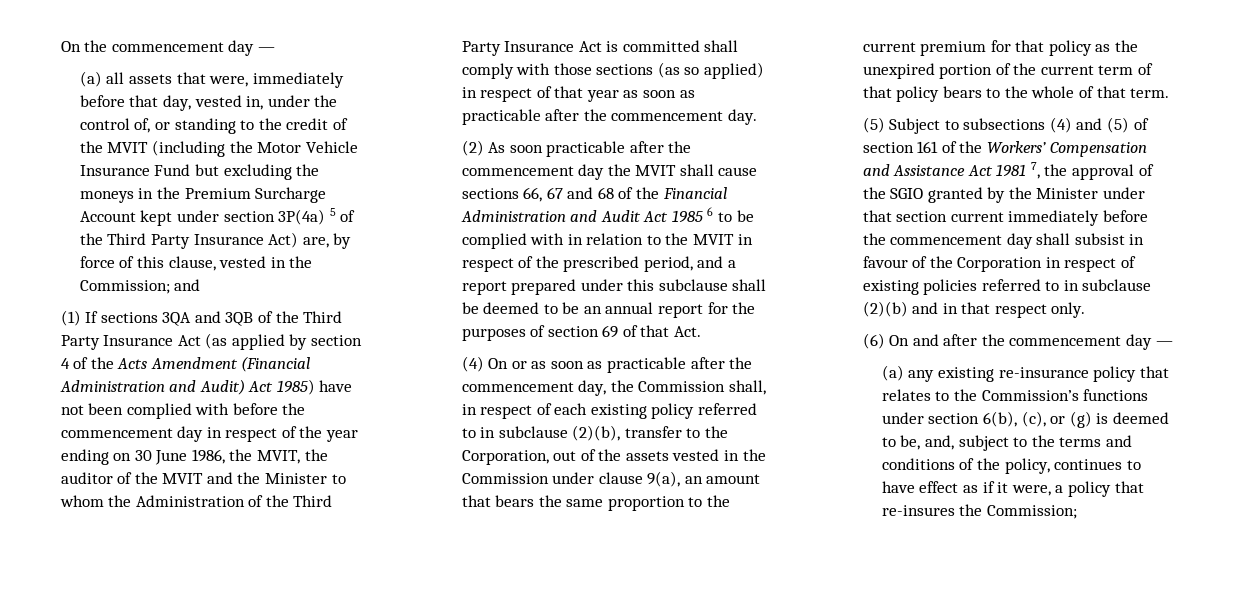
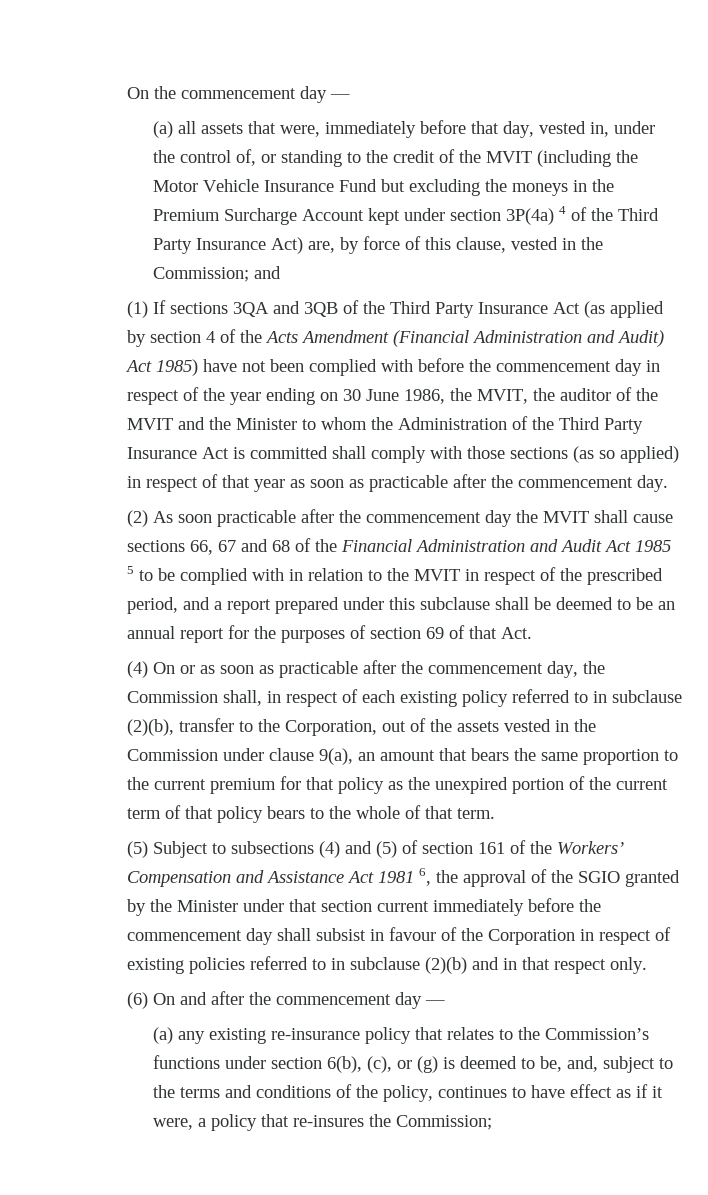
[329,208,336,216] 5 -> [559,206,567,214] 4
[707,207,714,216] 6 -> [126,566,134,574] 5
[1030,162,1040,179] 7, -> [418,868,431,886] 6,

